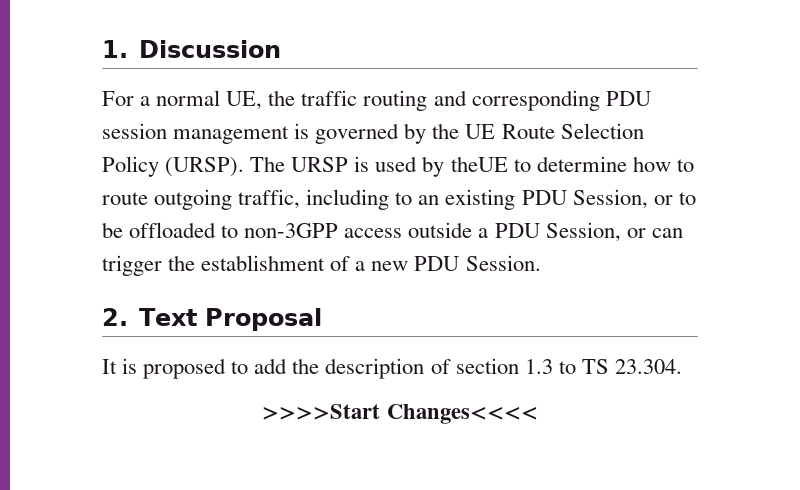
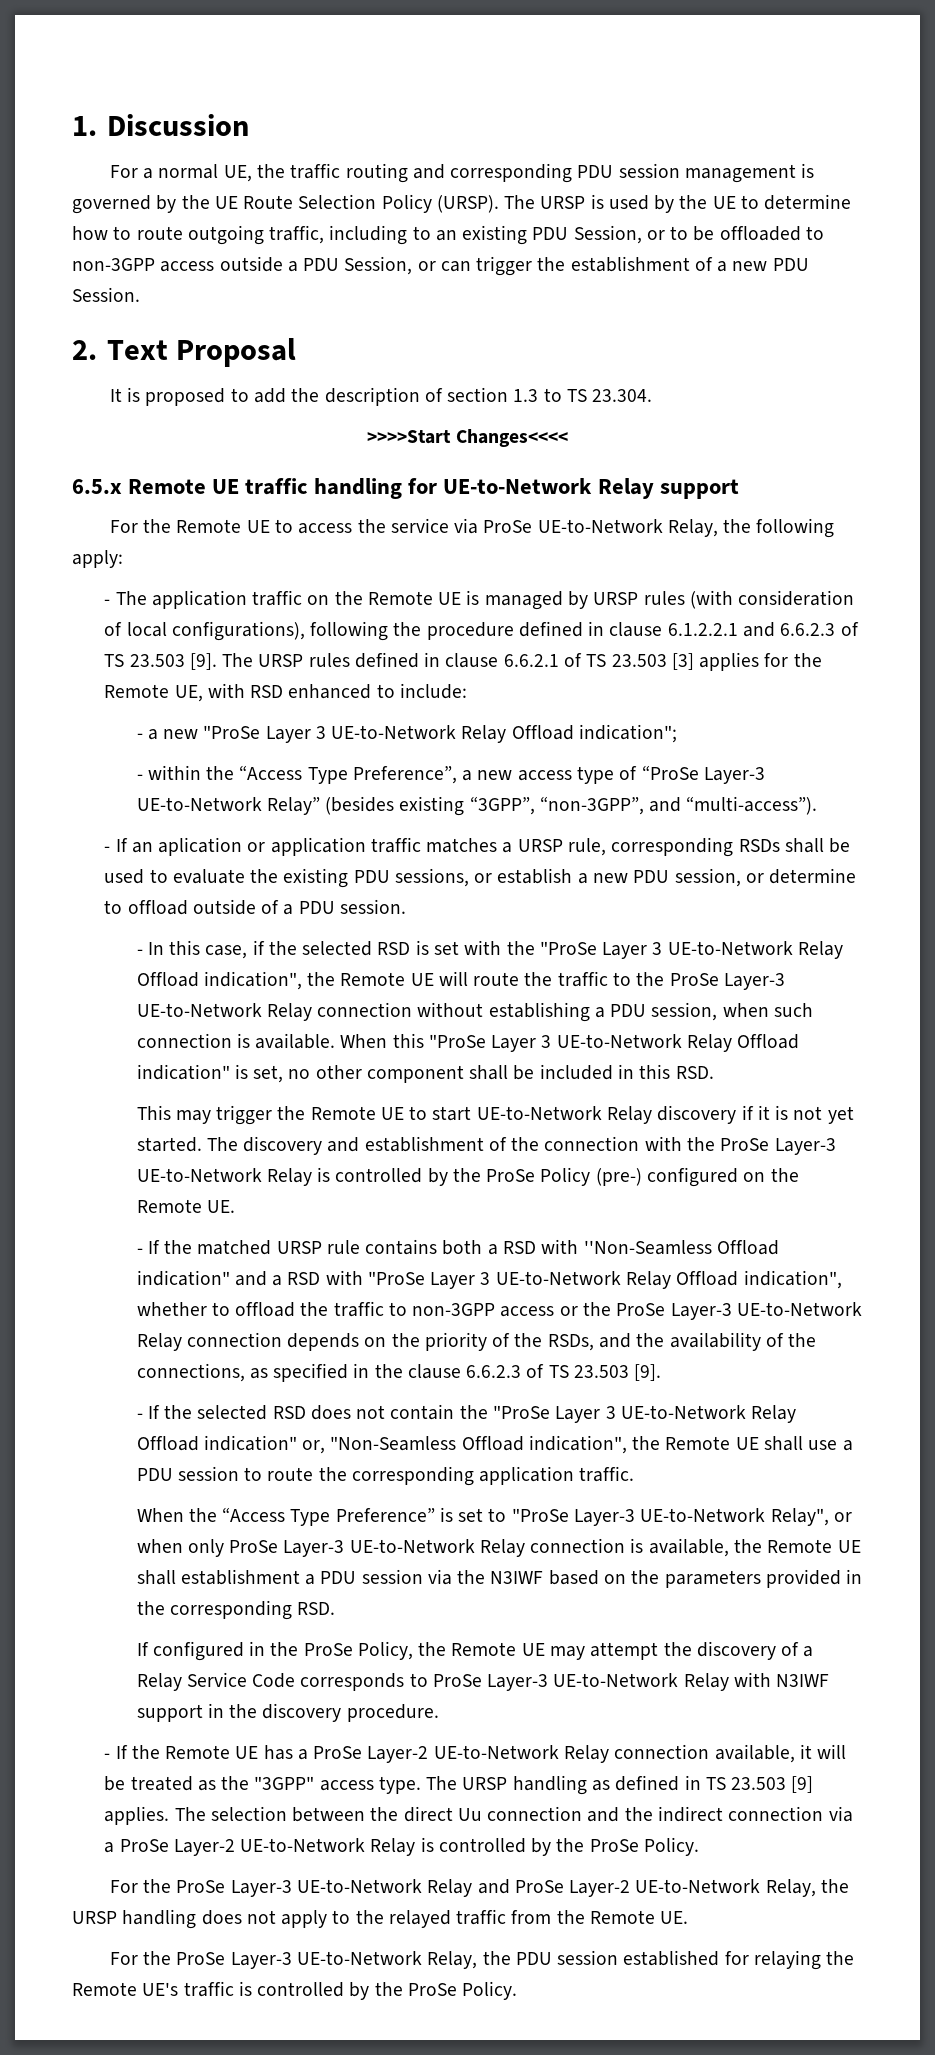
[450,156,508,172] theUE -> [679,195,736,209] the UE
(538, 414) none -> [72,478,739,499] [109,518,835,538] [72,550,123,568] [104,590,855,610] [104,621,859,641] [104,652,822,671] [104,683,467,702] [136,724,678,743] [136,765,765,784] [136,796,818,816] [104,837,851,857] [104,868,857,888] [104,899,406,915] [136,940,843,959] [136,971,785,990] [136,1002,814,1022] [136,1033,800,1052] [136,1064,714,1083] [136,1105,854,1125] [136,1136,836,1155] [136,1167,799,1187] [136,1199,235,1213] [136,1239,779,1255] [136,1270,842,1289] [136,1301,862,1320] [136,1332,817,1351] [136,1363,662,1382] [136,1404,797,1423] [136,1435,853,1454] [136,1466,635,1486] [136,1507,852,1526] [136,1538,861,1557] [136,1569,863,1588] [136,1600,336,1620] [136,1641,814,1661] [136,1672,830,1691] [136,1703,439,1722] [104,1744,847,1763] [104,1775,814,1795] [104,1806,853,1825] [104,1837,699,1856] [109,1879,849,1897] [72,1909,689,1929] [109,1950,855,1970] [72,1981,518,2000] // 6.5.x Remote UE traffic handling for UE-to-Network Relay support // For the Remote UE to access the service via ProSe UE-to-Network Relay, the following apply: // - The application traffic on the Remote UE is managed by URSP rules (with consideration of local configurations), following the procedure defined in clause 6.1.2.2.1 and 6.6.2.3 of TS 23.503 [9]. The URSP rules defined in clause 6.6.2.1 of TS 23.503 [3] applies for the Remote UE, with RSD enhanced to include: // - a new "ProSe Layer 3 UE-to-Network Relay Offload indication"; // - within the “Access Type Preference”, a new access type of “ProSe Layer-3 UE-to-Network Relay” (besides existing “3GPP”, “non-3GPP”, and “multi-access”). // - If an aplication or application traffic matches a URSP rule, corresponding RSDs shall be used to evaluate the existing PDU sessions, or establish a new PDU session, or determine to offload outside of a PDU session. // - In this case, if the selected RSD is set with the "ProSe Layer 3 UE-to-Network Relay Offload indication", the Remote UE will route the traffic to the ProSe Layer-3 UE-to-Network Relay connection without establishing a PDU session, when such connection is available. When this "ProSe Layer 3 UE-to-Network Relay Offload indication" is set, no other component shall be included in this RSD. // This may trigger the Remote UE to start UE-to-Network Relay discovery if it is not yet started. The discovery and establishment of the connection with the ProSe Layer-3 UE-to-Network Relay is controlled by the ProSe Policy (pre-) configured on the Remote UE. // - If the matched URSP rule contains both a RSD with ''Non-Seamless Offload indication" and a RSD with "ProSe Layer 3 UE-to-Network Relay Offload indication", whether to offload the traffic to non-3GPP access or the ProSe Layer-3 UE-to-Network Relay connection depends on the priority of the RSDs, and the availability of the connections, as specified in the clause 6.6.2.3 of TS 23.503 [9]. // - If the selected RSD does not contain the "ProSe Layer 3 UE-to-Network Relay Offload indication" or, "Non-Seamless Offload indication", the Remote UE shall use a PDU session to route the corresponding application traffic. // When the “Access Type Preference” is set to "ProSe Layer-3 UE-to-Network Relay", or when only ProSe Layer-3 UE-to-Network Relay connection is available, the Remote UE shall establishment a PDU session via the N3IWF based on the parameters provided in the corresponding RSD. // If configured in the ProSe Policy, the Remote UE may attempt the discovery of a Relay Service Code corresponds to ProSe Layer-3 UE-to-Network Relay with N3IWF support in the discovery procedure. // - If the Remote UE has a ProSe Layer-2 UE-to-Network Relay connection available, it will be treated as the "3GPP" access type. The URSP handling as defined in TS 23.503 [9] applies. The selection between the direct Uu connection and the indirect connection via a ProSe Layer-2 UE-to-Network Relay is controlled by the ProSe Policy. // For the ProSe Layer-3 UE-to-Network Relay and ProSe Layer-2 UE-to-Network Relay, the URSP handling does not apply to the relayed traffic from the Remote UE. // For the ProSe Layer-3 UE-to-Network Relay, the PDU session established for relaying the Remote UE's traffic is controlled by the ProSe Policy.

